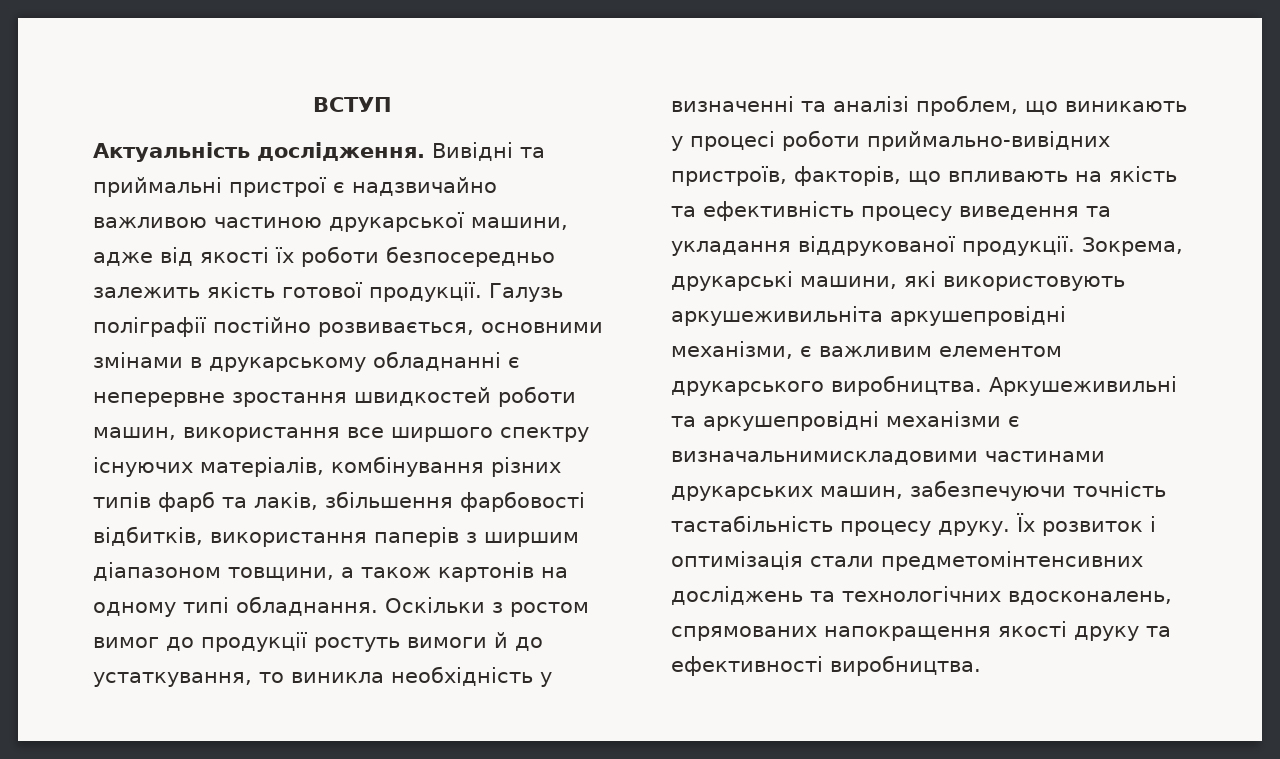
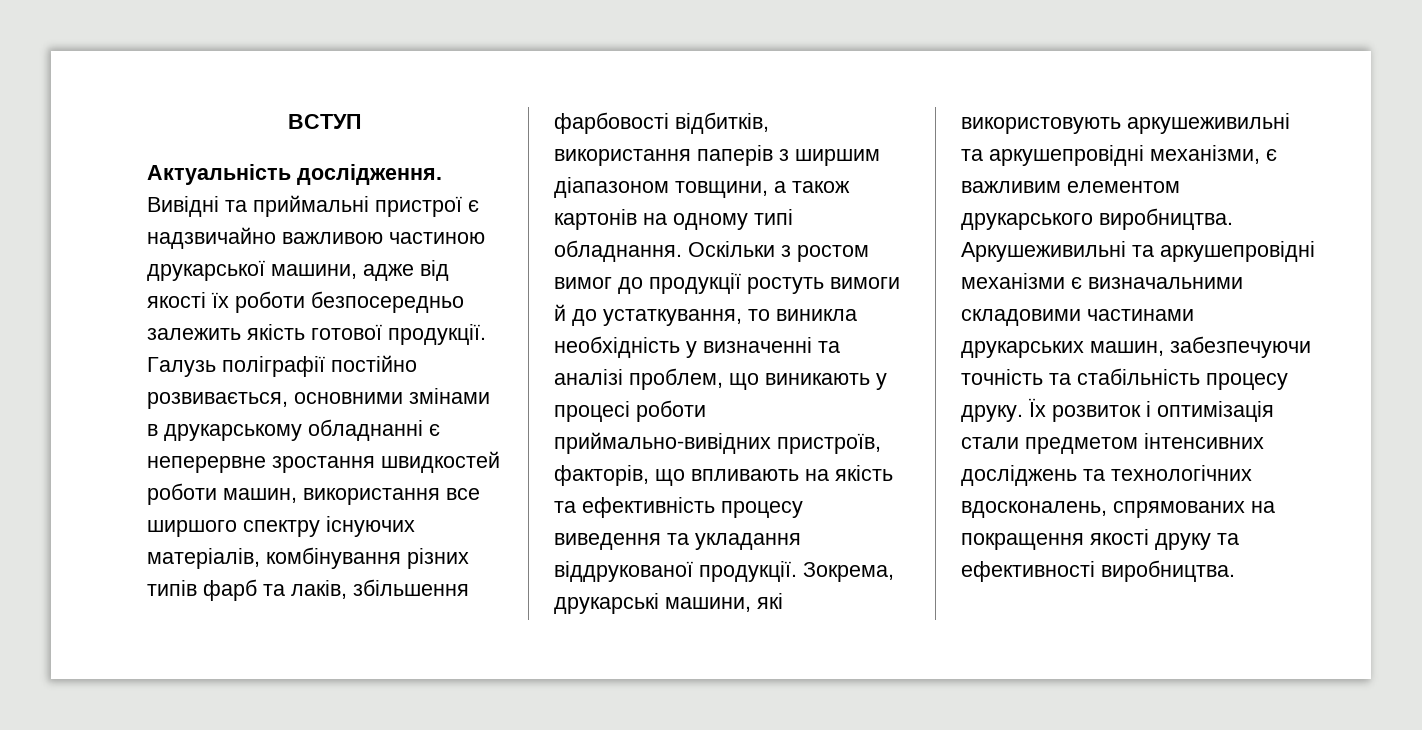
[671,306,883,326] аркушеживильніта -> [1127,113,1290,134] [961,149,983,161] аркушеживильні та
[671,451,978,465] визначальнимискладовими -> [1088,277,1243,289] [961,309,1081,326] визначальними складовими
[671,515,833,532] тастабільність -> [1049,368,1200,385] та стабільність
[881,551,1143,571] предметомінтенсивних -> [1025,433,1264,454] предметом інтенсивних
[824,626,991,641] напокращення -> [1251,501,1275,513] [961,533,1084,550] на покращення

